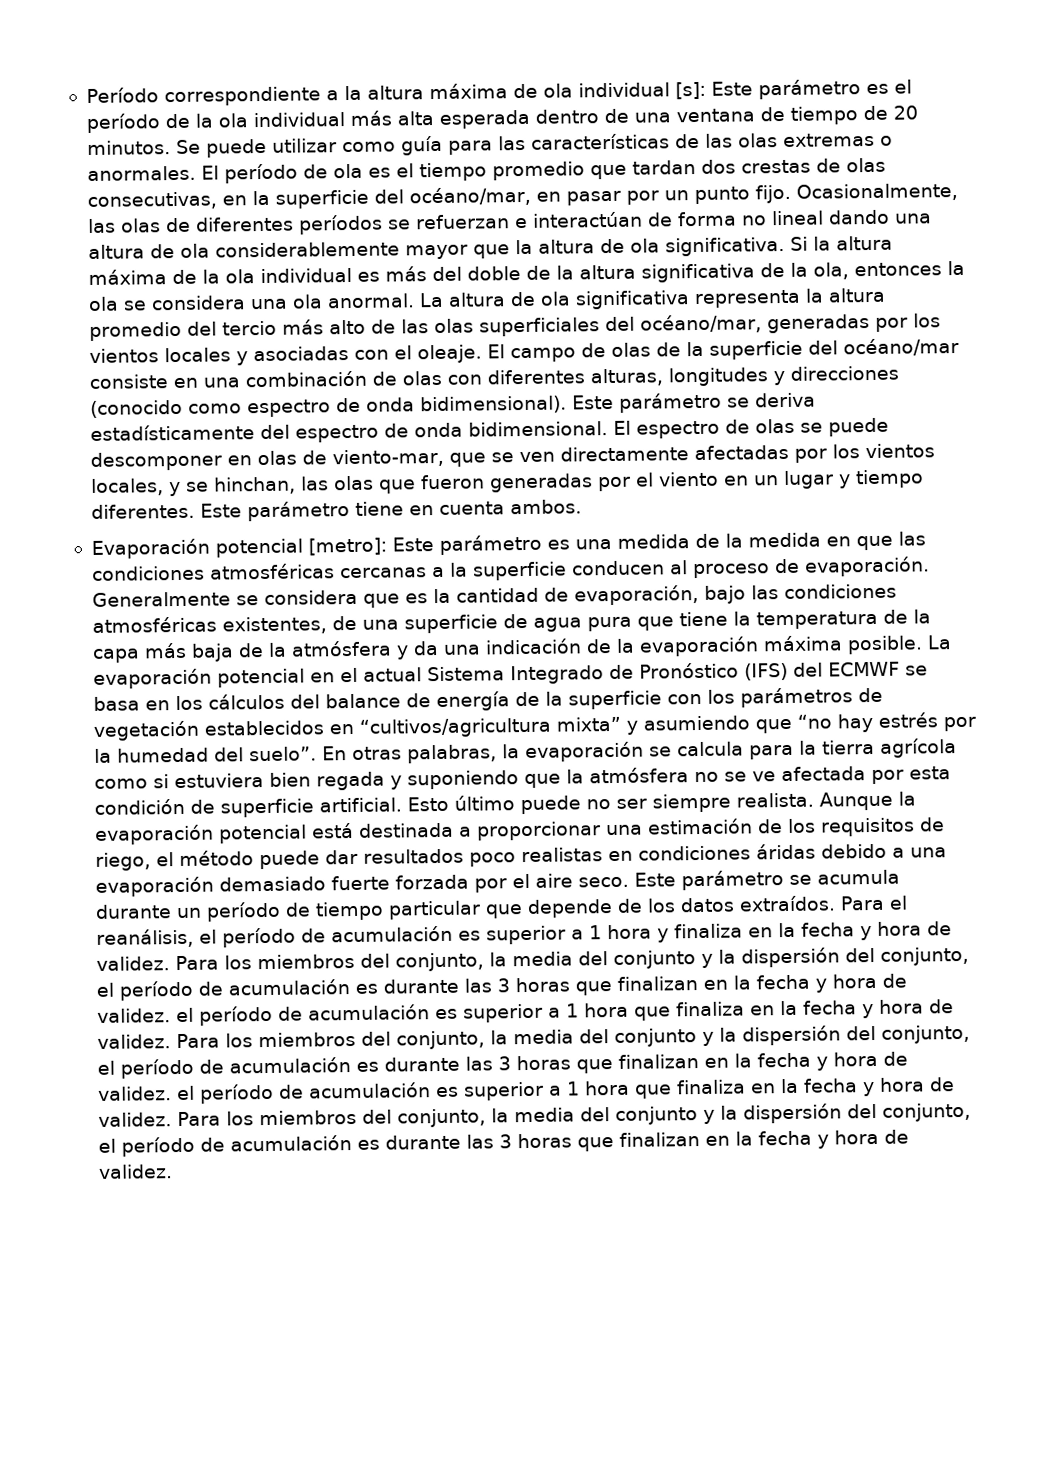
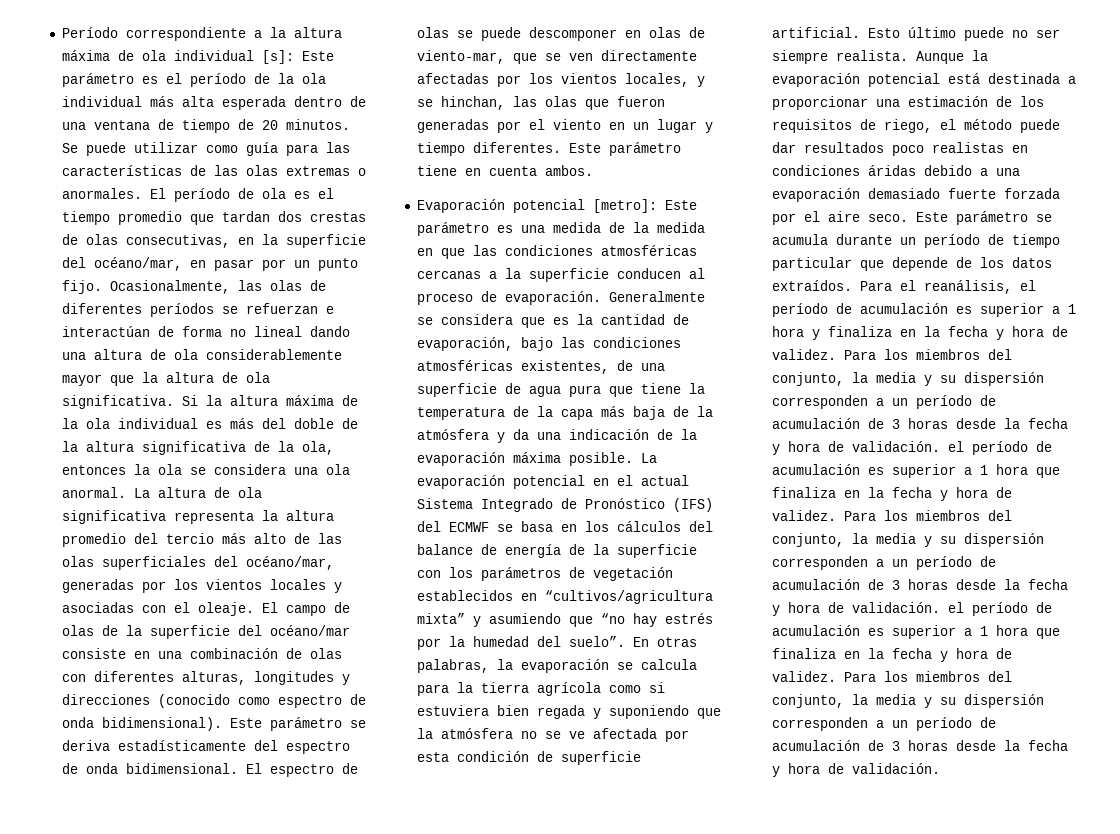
[577,946,969,970] [95,973,907,1001] [96,1008,171,1023] del conjunto y la dispersión del conjunto, el período de acumulación es durante las 3 horas que finalizan en la fecha y hora de validez. -> [923,372,1044,386] [771,395,996,409] [771,418,1068,429] [771,441,940,455] y su dispersión corresponden a un período de acumulación de 3 horas desde la fecha y hora de validación.
[578,1024,970,1048] [96,1051,908,1079] [97,1086,172,1101] del conjunto y la dispersión del conjunto, el período de acumulación es durante las 3 horas que finalizan en la fecha y hora de validez. -> [923,533,1044,547] [771,556,996,570] [771,579,1068,590] [771,602,940,616] y su dispersión corresponden a un período de acumulación de 3 horas desde la fecha y hora de validación.
[579,1102,971,1126] [97,1129,909,1157] [97,1164,173,1179] del conjunto y la dispersión del conjunto, el período de acumulación es durante las 3 horas que finalizan en la fecha y hora de validez. -> [923,694,1044,708] [771,717,996,731] [771,740,1068,751] [771,763,940,777] y su dispersión corresponden a un período de acumulación de 3 horas desde la fecha y hora de validación.

